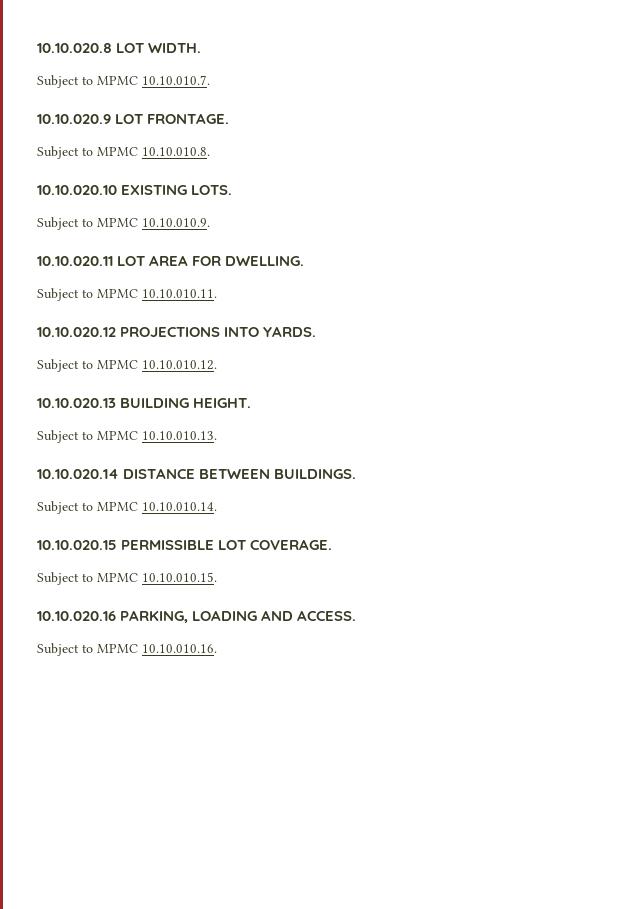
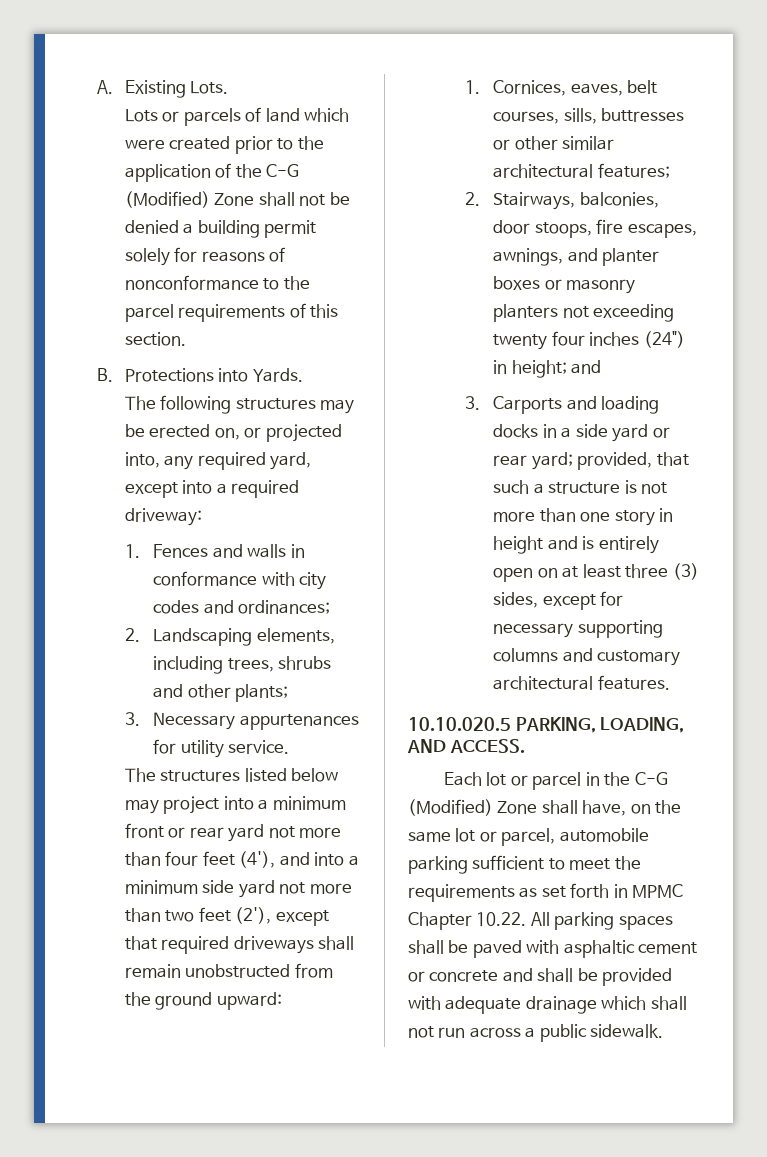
[37,43,202,53] [37,75,210,88] [37,113,230,124] [37,146,210,159] [37,185,233,195] [37,217,210,230] [37,255,305,266] [37,288,217,301] [37,326,317,337] [37,359,217,372] [37,398,252,408] [37,430,217,443] [37,468,357,479] [37,501,217,514] [37,539,333,550] [37,572,217,585] [37,610,357,623] [37,643,217,656] 10.10.020.8 LOT WIDTH. // Subject to MPMC 10.10.010.7. // 10.10.020.9 LOT FRONTAGE. // Subject to MPMC 10.10.010.8. // 10.10.020.10 EXISTING LOTS. // Subject to MPMC 10.10.010.9. // 10.10.020.11 LOT AREA FOR DWELLING. // Subject to MPMC 10.10.010.11. // 10.10.020.12 PROJECTIONS INTO YARDS. // Subject to MPMC 10.10.010.12. // 10.10.020.13 BUILDING HEIGHT. // Subject to MPMC 10.10.010.13. // 10.10.020.14 DISTANCE BETWEEN BUILDINGS. // Subject to MPMC 10.10.010.14. // 10.10.020.15 PERMISSIBLE LOT COVERAGE. // Subject to MPMC 10.10.010.15. // 10.10.020.16 PARKING, LOADING AND ACCESS. // Subject to MPMC 10.10.010.16. -> [96,80,229,98] [124,107,350,126] [124,136,324,154] [124,163,300,182] [124,191,350,208] [124,220,317,238] [124,247,286,266] [124,275,310,290] [124,303,339,322] [124,332,186,346] [96,368,303,382] [124,395,355,414] [124,424,342,442] [124,452,312,470] [124,480,300,498] [124,508,202,526] [124,544,305,558] [153,571,327,590] [153,600,331,614] [124,628,335,646] [153,656,332,674] [153,684,289,702] [124,712,359,730] [153,739,290,758] [124,768,339,782] [124,796,346,814] [124,823,342,842] [124,851,359,868] [124,880,352,898] [124,907,329,926] [124,936,355,954] [124,963,333,978] [124,992,282,1010] [464,80,658,96] [493,108,685,124] [493,136,615,150] [493,163,670,178] [464,192,659,210] [493,219,697,238] [493,248,660,266] [493,276,636,294] [493,304,675,322] [493,331,685,350] [493,360,602,378] [464,396,660,414] [493,424,670,442] [493,452,689,470] [493,480,668,494] [493,508,674,526] [493,536,659,554] [493,563,699,582] [493,591,624,610] [493,620,663,638] [493,648,681,666] [493,675,670,690] [408,717,685,733] [407,739,525,753] [443,772,668,790] [408,799,682,816] [408,828,649,846] [408,855,641,874] [408,883,684,902] [408,912,673,930] [408,940,698,958] [408,968,673,986] [408,996,687,1014] [408,1024,664,1042] A. Existing Lots. // Lots or parcels of land which were created prior to the application of the C-G (Modified) Zone shall not be denied a building permit solely for reasons of nonconformance to the parcel requirements of this section. // B. Protections into Yards. // The following structures may be erected on, or projected into, any required yard, except into a required driveway: // 1. Fences and walls in conformance with city codes and ordinances; // 2. Landscaping elements, including trees, shrubs and other plants; // 3. Necessary appurtenances for utility service. // The structures listed below may project into a minimum front or rear yard not more than four feet (4'), and into a minimum side yard not more than two feet (2'), except that required driveways shall remain unobstructed from the ground upward: // 1. Cornices, eaves, belt courses, sills, buttresses or other similar architectural features; // 2. Stairways, balconies, door stoops, fire escapes, awnings, and planter boxes or masonry planters not exceeding twenty four inches (24") in height; and // 3. Carports and loading docks in a side yard or rear yard; provided, that such a structure is not more than one story in height and is entirely open on at least three (3) sides, except for necessary supporting columns and customary architectural features. // 10.10.020.5 PARKING, LOADING, AND ACCESS. // Each lot or parcel in the C-G (Modified) Zone shall have, on the same lot or parcel, automobile parking sufficient to meet the requirements as set forth in MPMC Chapter 10.22. All parking spaces shall be paved with asphaltic cement or concrete and shall be provided with adequate drainage which shall not run across a public sidewalk.

